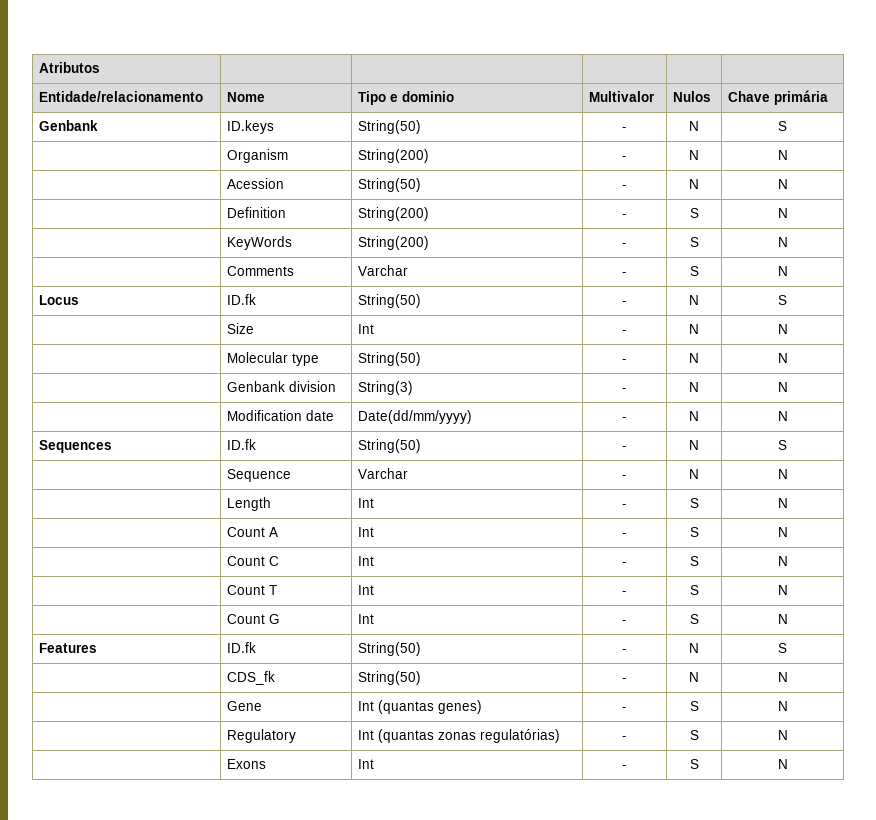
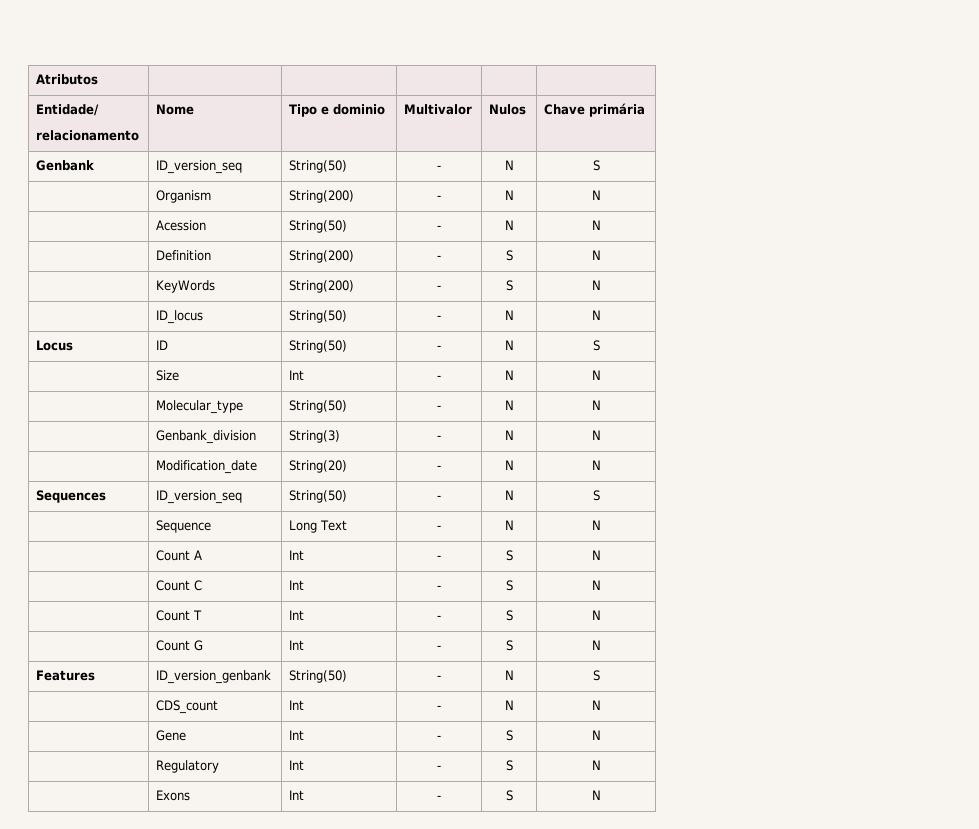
[38,91,203,102] Entidade/relacionamento -> [36,104,100,116] [36,130,140,141] Entidade/ // relacionamento
[226,120,274,134] ID.keys -> [156,160,243,174] ID_version_seq
[226,266,294,276] [357,265,408,276] [622,272,627,276] [689,266,699,276] Comments | Varchar | - | S -> [156,310,204,324] [289,310,348,323] [437,315,441,320] [504,310,514,320] ID_locus | String(50) | - | N
[226,294,256,305] ID.fk -> [156,340,169,350] ID
[226,352,319,366] [357,352,421,366] [622,359,627,363] [689,353,699,363] [777,353,788,363] [226,381,336,392] Molecular type | String(50) | - | N | N // | Genbank division -> [156,400,244,414] [289,400,348,413] [437,405,441,410] [504,400,514,410] [591,400,601,410] [156,430,257,444] Molecular_type | String(50) | - | N | N // | Genbank_division
[226,410,334,421] [357,410,472,424] Modification date | Date(dd/mm/yyyy) -> [156,460,258,474] [289,460,348,473] Modification_date | String(20)
[226,439,256,450] ID.fk -> [156,490,243,504] ID_version_seq
[357,468,408,479] [622,475,627,479] [689,469,699,479] [777,469,788,479] [226,497,271,511] [357,498,374,508] [622,504,627,508] [689,498,699,508] [777,498,788,508] Varchar | - | N | N // | Length | Int | - | S | N -> [289,520,348,533] [437,525,441,530] [504,520,514,530] [591,520,601,530] Long Text | - | N | N
[226,642,256,653] [357,642,421,656] [622,649,627,653] [689,643,699,653] [778,643,787,653] [226,671,275,685] [357,671,421,685] ID.fk | String(50) | - | N | S // | CDS_fk | String(50) -> [156,670,272,684] [289,670,348,683] [437,675,441,680] [504,670,514,680] [592,670,600,681] [156,700,219,714] [289,700,305,710] ID_version_genbank | String(50) | - | N | S // | CDS_count | Int
[377,700,482,714] (quantas genes) -> (305, 735) none
[377,729,560,743] (quantas zonas regulatórias) -> (305, 765) none

